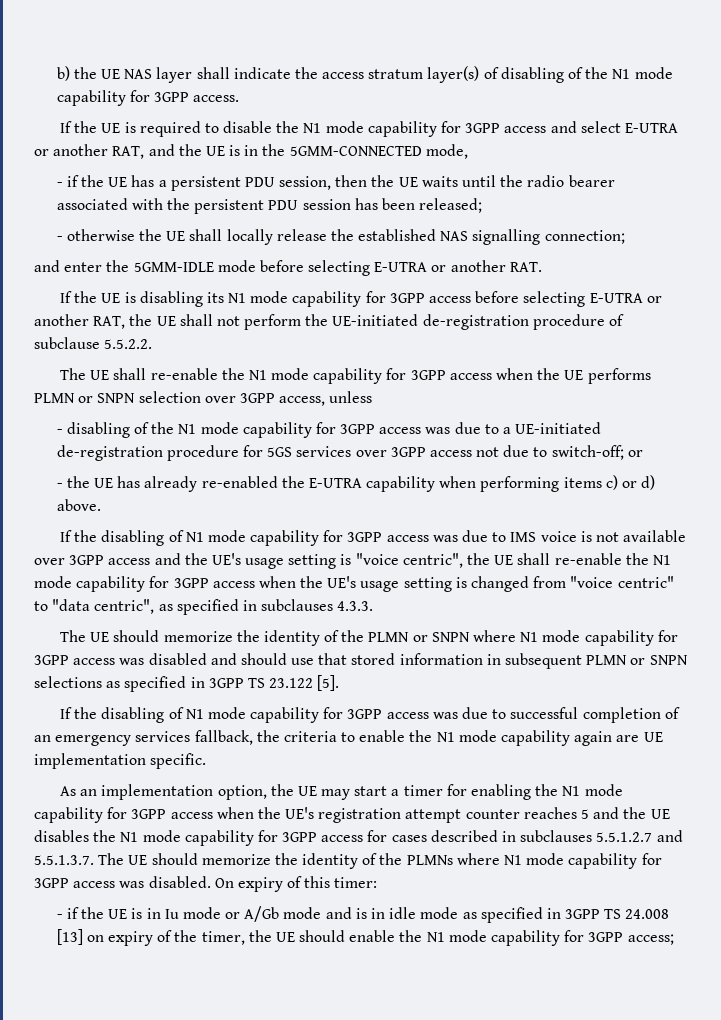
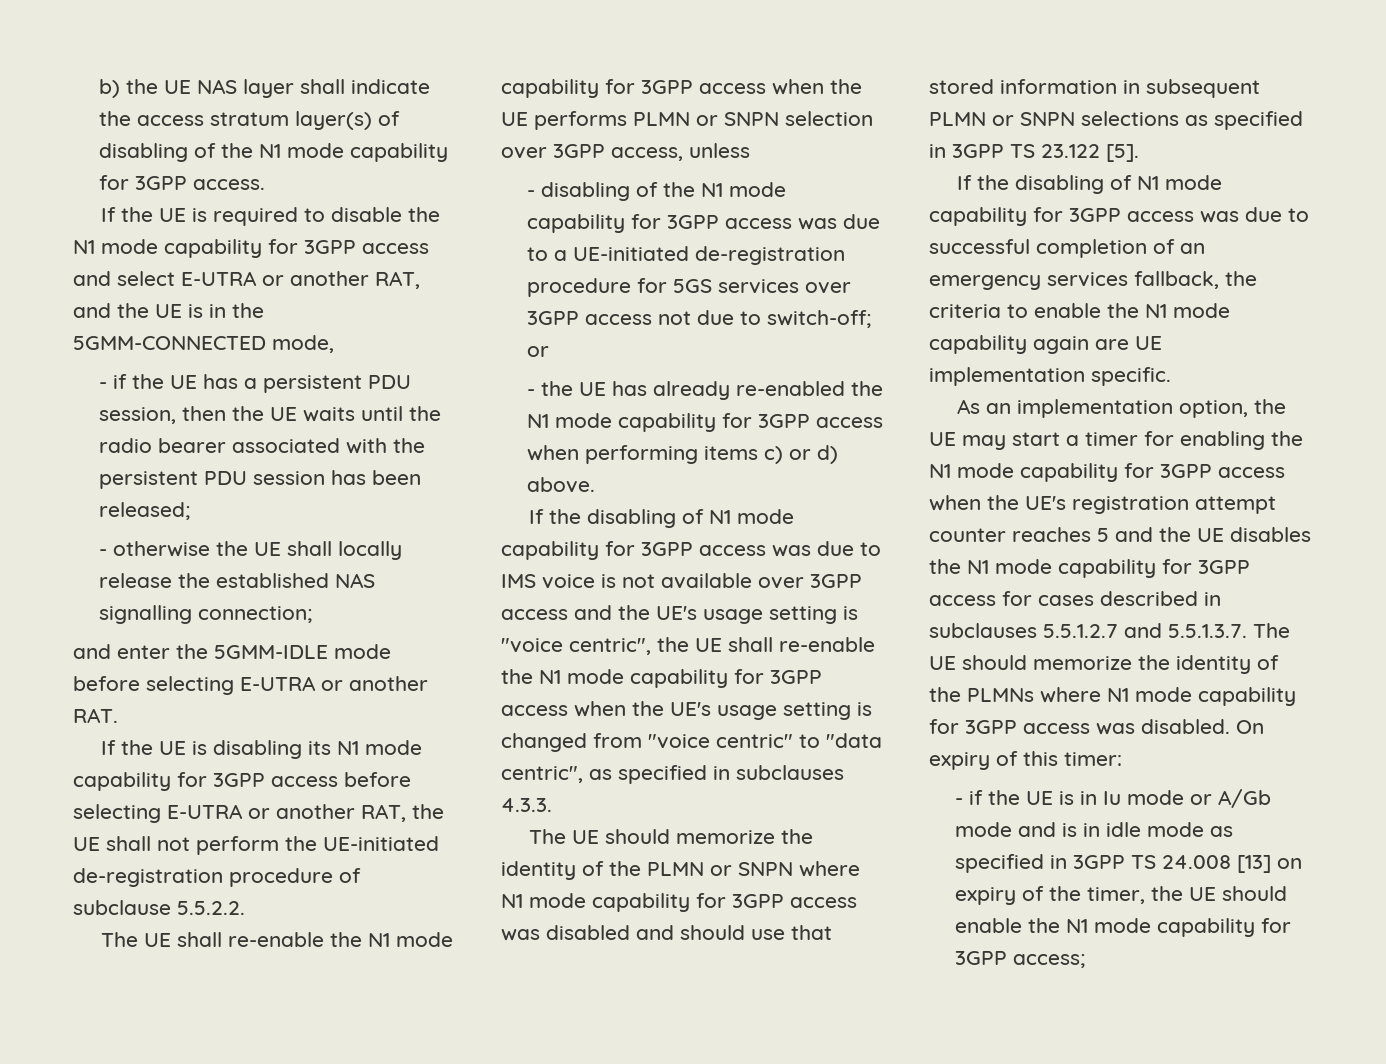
[308,476,436,492] E-UTRA capability -> [526,413,883,432] N1 mode capability for 3GPP access

